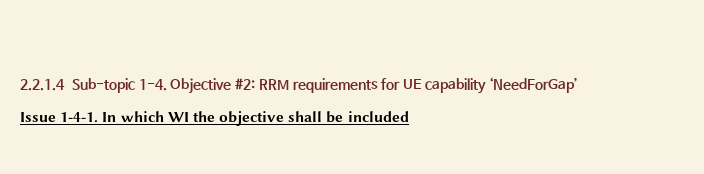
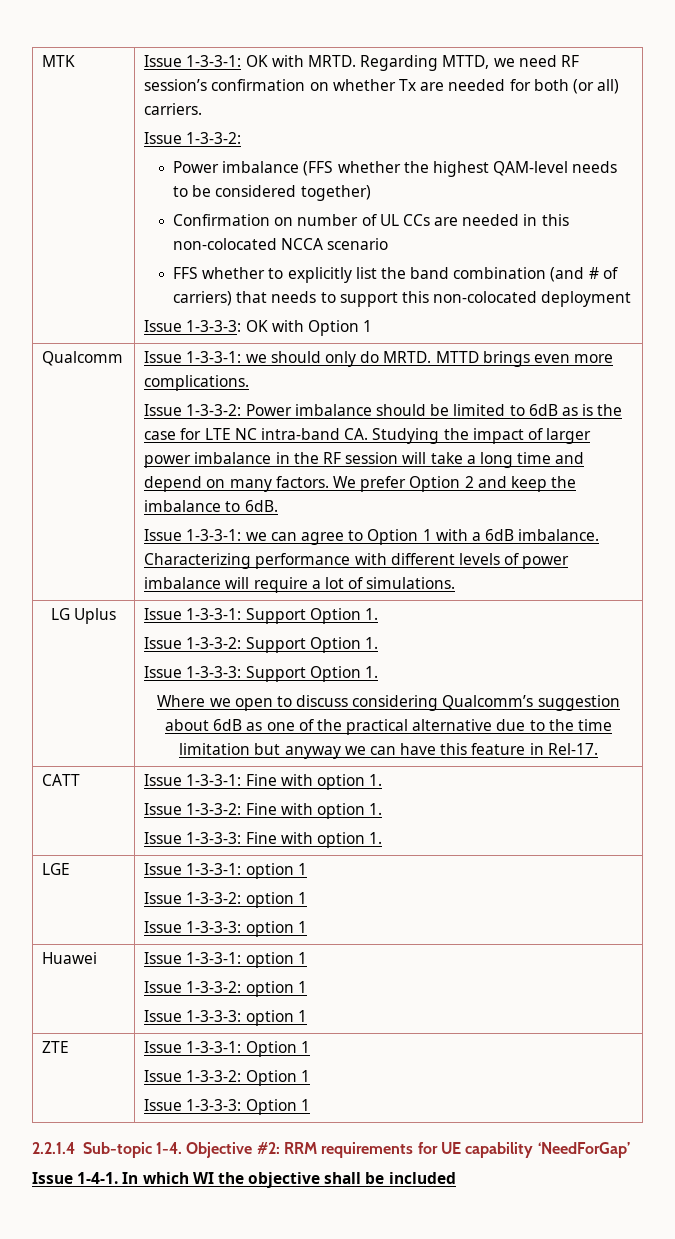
(20, 85) none -> [42,55,76,67] [144,55,579,71] [144,79,620,94] [144,103,203,115] [144,132,242,144] [172,161,618,177] [172,185,371,201] [172,214,569,226] [172,238,389,250] [172,267,618,283] [172,291,632,307] [144,320,373,336] [42,351,124,366] [144,351,614,367] [144,375,250,391] [144,404,623,416] [144,428,592,444] [144,452,585,468] [144,476,577,492] [144,500,278,512] [144,529,600,545] [144,553,570,569] [144,577,456,593] [50,608,117,624] [144,608,379,624] [144,637,379,653] [144,666,379,682] [157,695,620,711] [164,719,613,735] [179,743,598,759] [42,774,81,786] [144,774,383,790] [144,803,383,819] [144,832,383,848] [42,863,71,875] [144,863,307,879] [144,892,307,908] [144,921,307,937] [42,952,98,964] [144,952,307,968] [144,981,307,997] [144,1010,307,1026] [42,1041,70,1053] [144,1041,310,1057] [144,1070,310,1086] [144,1099,310,1115] MTK | Issue 1-3-3-1: OK with MRTD. Regarding MTTD, we need RF session’s confirmation on whether Tx are needed for both (or all) carriers. // Issue 1-3-3-2: // Power imbalance (FFS whether the highest QAM-level needs to be considered together) // Confirmation on number of UL CCs are needed in this non-colocated NCCA scenario // FFS whether to explicitly list the band combination (and # of carriers) that needs to support this non-colocated deployment // Issue 1-3-3-3: OK with Option 1 // Qualcomm | Issue 1-3-3-1: we should only do MRTD. MTTD brings even more complications. // Issue 1-3-3-2: Power imbalance should be limited to 6dB as is the case for LTE NC intra-band CA. Studying the impact of larger power imbalance in the RF session will take a long time and depend on many factors. We prefer Option 2 and keep the imbalance to 6dB. // Issue 1-3-3-1: we can agree to Option 1 with a 6dB imbalance. Characterizing performance with different levels of power imbalance will require a lot of simulations. // LG Uplus | Issue 1-3-3-1: Support Option 1. // Issue 1-3-3-2: Support Option 1. // Issue 1-3-3-3: Support Option 1. // Where we open to discuss considering Qualcomm’s suggestion about 6dB as one of the practical alternative due to the time limitation but anyway we can have this feature in Rel-17. // CATT | Issue 1-3-3-1: Fine with option 1. // Issue 1-3-3-2: Fine with option 1. // Issue 1-3-3-3: Fine with option 1. // LGE | Issue 1-3-3-1: option 1 // Issue 1-3-3-2: option 1 // Issue 1-3-3-3: option 1 // Huawei | Issue 1-3-3-1: option 1 // Issue 1-3-3-2: option 1 // Issue 1-3-3-3: option 1 // ZTE | Issue 1-3-3-1: Option 1 // Issue 1-3-3-2: Option 1 // Issue 1-3-3-3: Option 1 //

